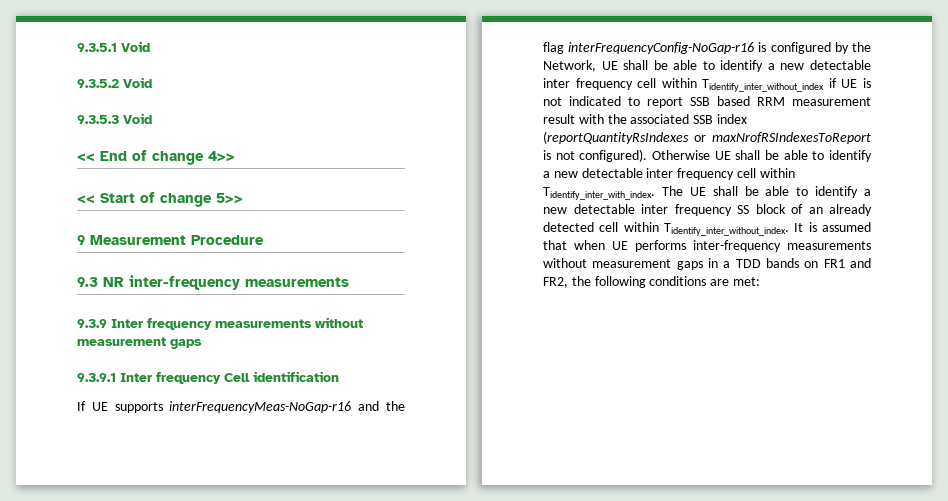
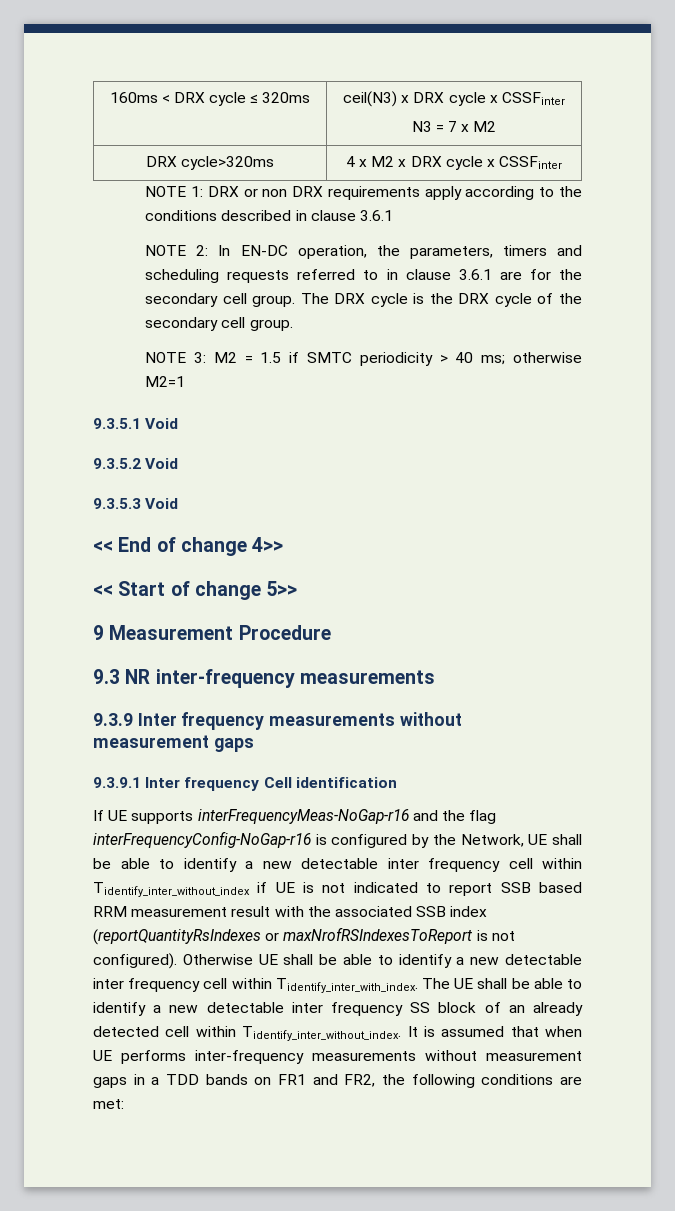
(77, 47) none -> [109,92,311,106] [343,91,565,107] [411,121,497,132] [145,156,275,170] [345,156,563,170] [145,186,583,200] [145,210,393,221] [145,245,582,259] [145,269,582,283] [145,293,583,307] [145,317,293,331] [145,352,582,366] [145,376,186,387] 160ms < DRX cycle ≤ 320ms | ceil(N3) x DRX cycle x CSSFinter // N3 = 7 x M2 // DRX cycle>320ms | 4 x M2 x DRX cycle x CSSFinter // NOTE 1: DRX or non DRX requirements apply according to the conditions described in clause 3.6.1 // NOTE 2: In EN-DC operation, the parameters, timers and scheduling requests referred to in clause 3.6.1 are for the secondary cell group. The DRX cycle is the DRX cycle of the secondary cell group. // NOTE 3: M2 = 1.5 if SMTC periodicity > 40 ms; otherwise M2=1 //

